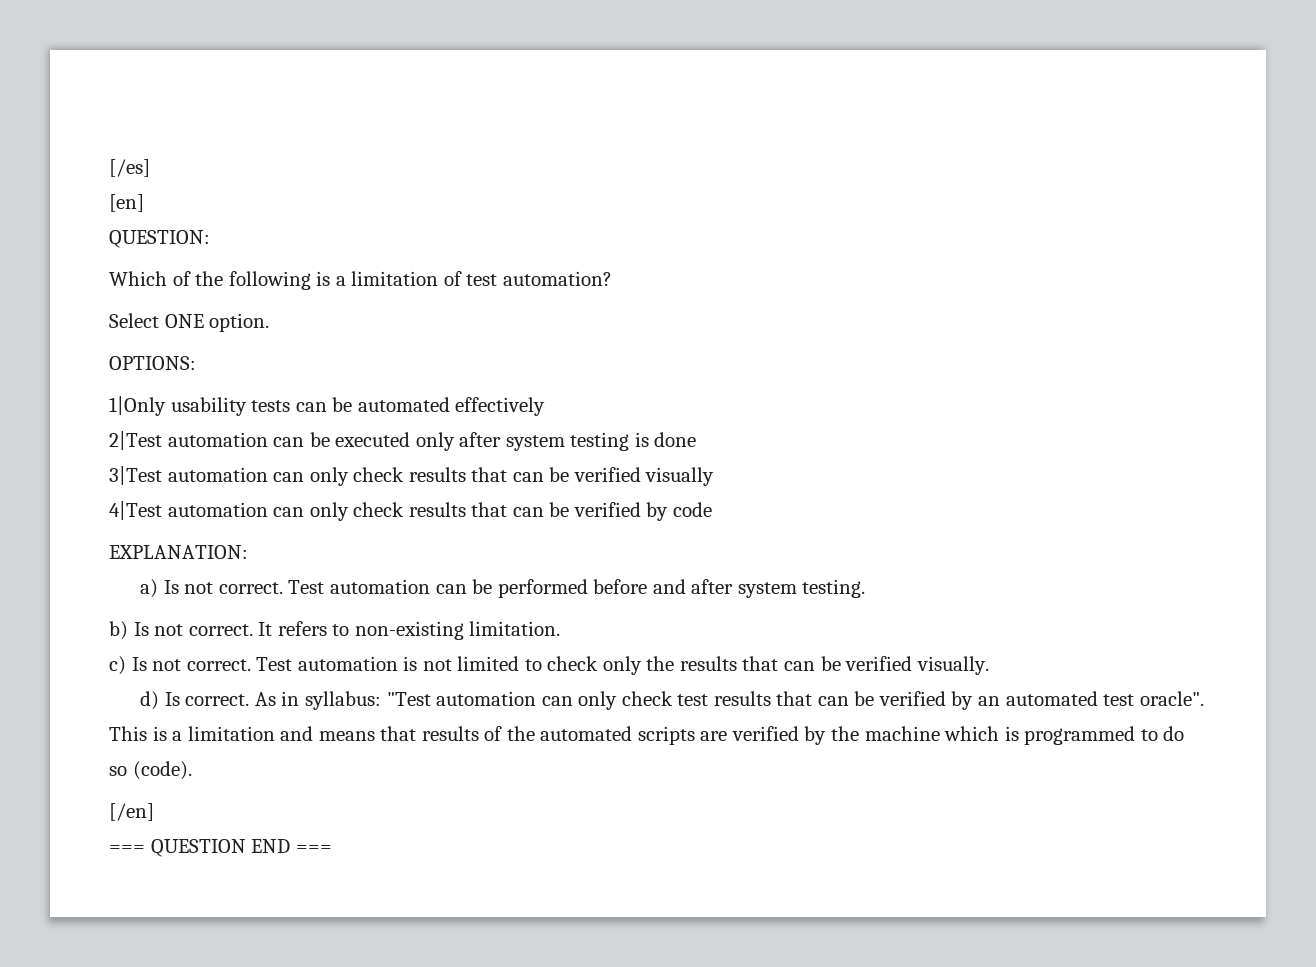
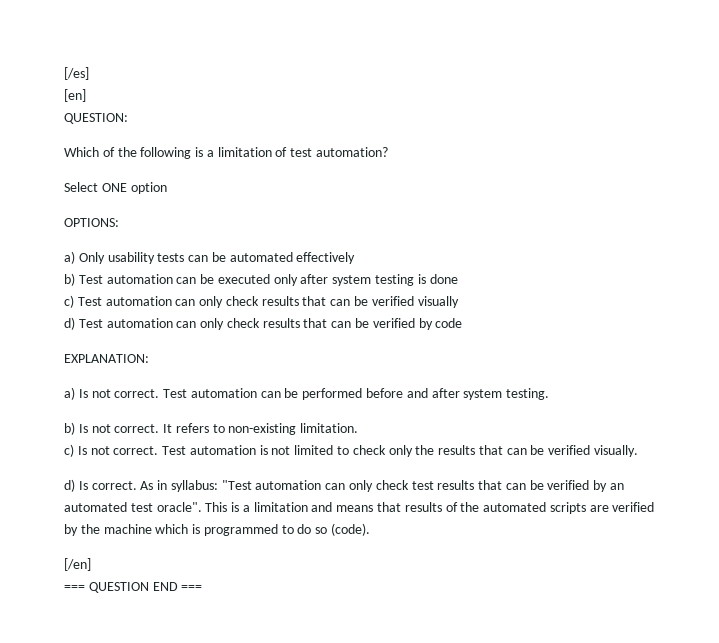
[209,313,270,332] option. -> [130,182,167,194] option
[109,396,166,416] 1|Only -> [64,251,105,264] a) Only
[109,431,162,450] 2|Test -> [64,273,103,286] b) Test
[109,466,162,485] 3|Test -> [64,295,102,308] c) Test
[109,501,162,520] 4|Test -> [64,317,103,330] d) Test

